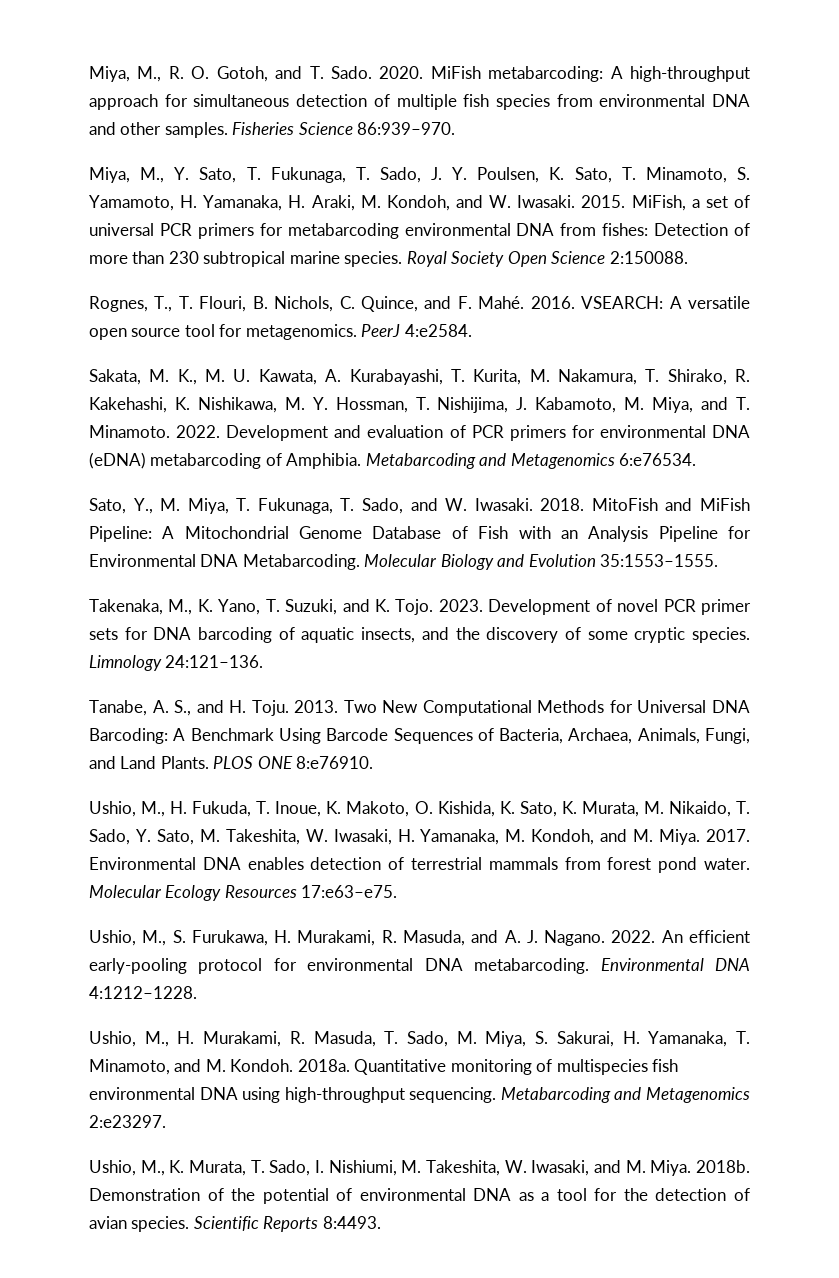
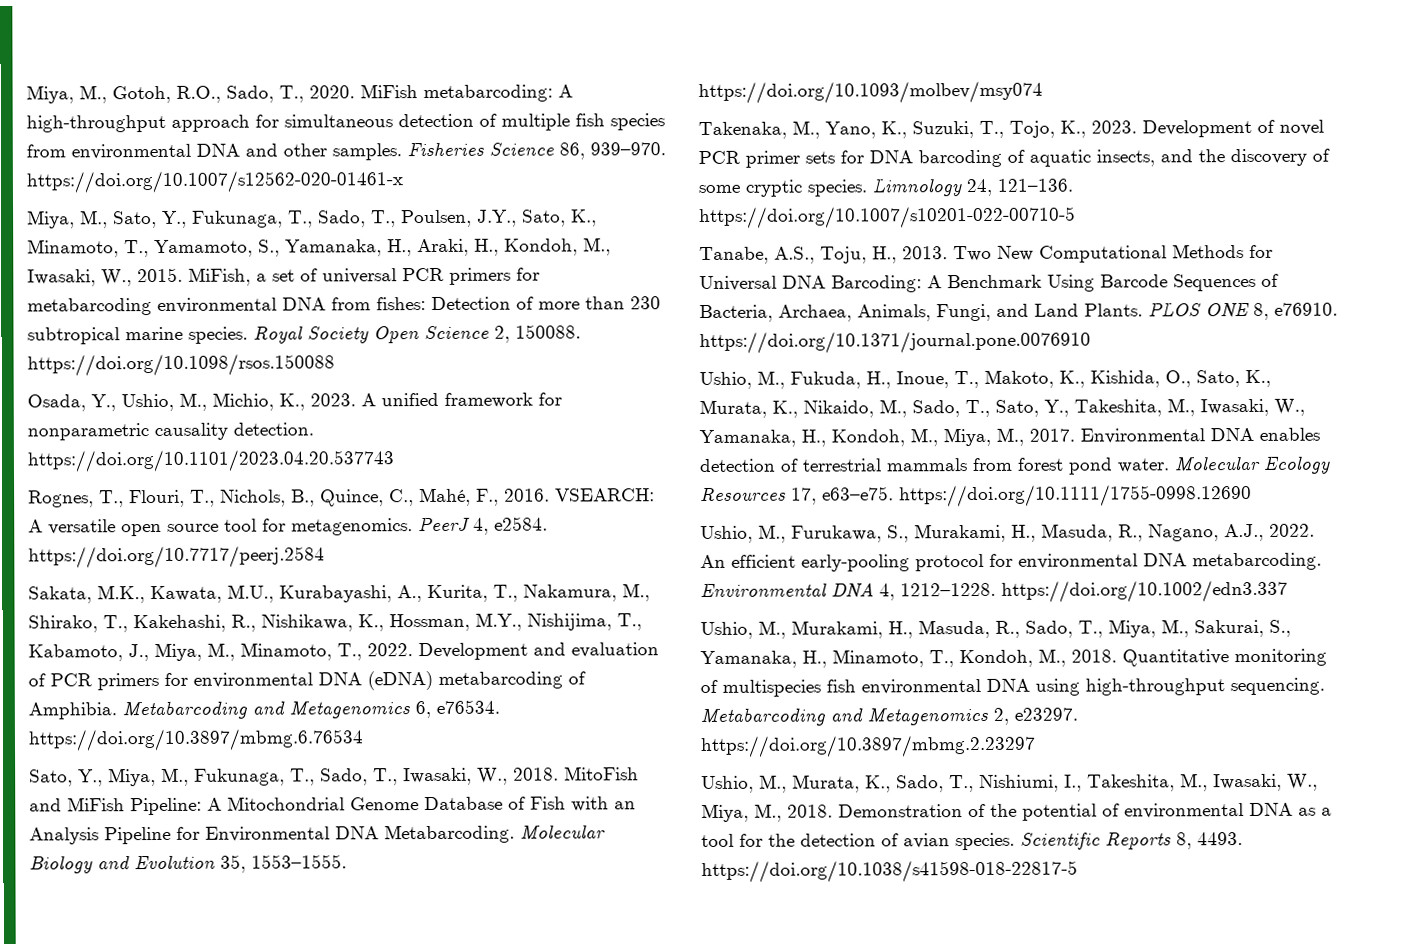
[89,66,372,82] Miya, M., R. O. Gotoh, and T. Sado. -> [26,85,304,104] Miya, M., Gotoh, R.O., Sado, T.,
[357,122,456,135] [89,167,750,183] [89,195,576,211] 86:939–970. // Miya, M., Y. Sato, T. Fukunaga, T. Sado, J. Y. Poulsen, K. Sato, T. Minamoto, S. Yamamoto, H. Yamanaka, H. Araki, M. Kondoh, and W. Iwasaki. -> [559,142,666,160] [26,170,403,194] [27,209,597,229] [27,237,611,258] [27,269,132,287] 86, 939–970. https://doi.org/10.1007/s12562-020-01461-x // Miya, M., Sato, Y., Fukunaga, T., Sado, T., Poulsen, J.Y., Sato, K., Minamoto, T., Yamamoto, S., Yamanaka, H., Araki, H., Kondoh, M., Iwasaki, W.,
[609,251,688,264] [89,296,525,312] 2:150088. // Rognes, T., T. Flouri, B. Nichols, C. Quince, and F. Mahé. -> [494,324,581,343] [27,353,335,377] [27,392,562,412] [27,422,314,441] [27,449,394,473] [28,487,499,508] 2, 150088. https://doi.org/10.1098/rsos.150088 // Osada, Y., Ushio, M., Michio, K., 2023. A unified framework for nonparametric causality detection. https://doi.org/10.1101/2023.04.20.537743 // Rognes, T., Flouri, T., Nichols, B., Quince, C., Mahé, F.,
[404,324,472,337] [89,369,750,385] [89,397,750,413] [89,425,170,438] 4:e2584. // Sakata, M. K., M. U. Kawata, A. Kurabayashi, T. Kurita, M. Nakamura, T. Shirako, R. Kakehashi, K. Nishikawa, M. Y. Hossman, T. Nishijima, J. Kabamoto, M. Miya, and T. Minamoto. -> [473,516,548,535] [28,545,325,569] [28,583,650,604] [28,612,642,633] [28,642,362,662] 4, e2584. https://doi.org/10.7717/peerj.2584 // Sakata, M.K., Kawata, M.U., Kurabayashi, A., Kurita, T., Nakamura, M., Shirako, T., Kakehashi, R., Nishikawa, K., Hossman, M.Y., Nishijima, T., Kabamoto, J., Miya, M., Minamoto, T.,
[619,453,697,466] [89,498,533,514] 6:e76534. // Sato, Y., M. Miya, T. Fukunaga, T. Sado, and W. Iwasaki. -> [415,699,500,719] [28,728,364,752] [29,767,508,787] 6, e76534. https://doi.org/10.3897/mbmg.6.76534 // Sato, Y., Miya, M., Fukunaga, T., Sado, T., Iwasaki, W.,
[600,554,719,567] 35:1553–1555. -> [220,854,347,873] [698,80,1043,105] 35, 1553–1555. https://doi.org/10.1093/molbev/msy074
[197,599,434,615] K. Yano, T. Suzuki, and K. Tojo. -> [825,120,1086,139] Yano, K., Suzuki, T., Tojo, K.,
[165,655,264,668] [89,700,289,716] 24:121–136. // Tanabe, A. S., and H. Toju. -> [966,178,1073,197] [699,205,1076,230] [699,246,897,265] 24, 121–136. https://doi.org/10.1007/s10201-022-00710-5 // Tanabe, A.S., Toju, H.,
[296,756,374,769] [89,801,750,817] [89,829,701,845] 8:e76910. // Ushio, M., H. Fukuda, T. Inoue, K. Makoto, O. Kishida, K. Sato, K. Murata, M. Nikaido, T. Sado, Y. Sato, M. Takeshita, W. Iwasaki, H. Yamanaka, M. Kondoh, and M. Miya. -> [1253,302,1338,320] [699,330,1091,355] [699,369,1271,390] [699,398,1305,419] [699,427,1024,448] 8, e76910. https://doi.org/10.1371/journal.pone.0076910 // Ushio, M., Fukuda, H., Inoue, T., Makoto, K., Kishida, O., Sato, K., Murata, K., Nikaido, M., Sado, T., Sato, Y., Takeshita, M., Iwasaki, W., Yamanaka, H., Kondoh, M., Miya, M.,
[301,885,398,898] [89,930,606,946] 17:e63–e75. // Ushio, M., S. Furukawa, H. Murakami, R. Masuda, and A. J. Nagano. -> [791,483,1252,508] [700,523,1264,544] 17, e63–e75. https://doi.org/10.1111/1755-0998.12690 // Ushio, M., Furukawa, S., Murakami, H., Masuda, R., Nagano, A.J.,
[89,986,197,999] [89,1031,750,1047] [89,1059,350,1075] 4:1212–1228. // Ushio, M., H. Murakami, R. Masuda, T. Sado, M. Miya, S. Sakurai, H. Yamanaka, T. Minamoto, and M. Kondoh. 2018a. -> [879,579,1288,603] [700,619,1291,640] [700,648,1117,669] 4, 1212–1228. https://doi.org/10.1002/edn3.337 // Ushio, M., Murakami, H., Masuda, R., Sado, T., Miya, M., Sakurai, S., Yamanaka, H., Minamoto, T., Kondoh, M., 2018.
[89,1115,166,1128] [89,1160,751,1176] 2:e23297. // Ushio, M., K. Murata, T. Sado, I. Nishiumi, M. Takeshita, W. Iwasaki, and M. Miya. 2018b. -> [993,707,1078,725] [700,734,1036,759] [701,773,1318,794] [701,803,833,823] 2, e23297. https://doi.org/10.3897/mbmg.2.23297 // Ushio, M., Murata, K., Sado, T., Nishiumi, I., Takeshita, M., Iwasaki, W., Miya, M., 2018.
[322,1216,381,1229] 8:4493. -> [1176,832,1243,850] [701,859,1078,884] 8, 4493. https://doi.org/10.1038/s41598-018-22817-5

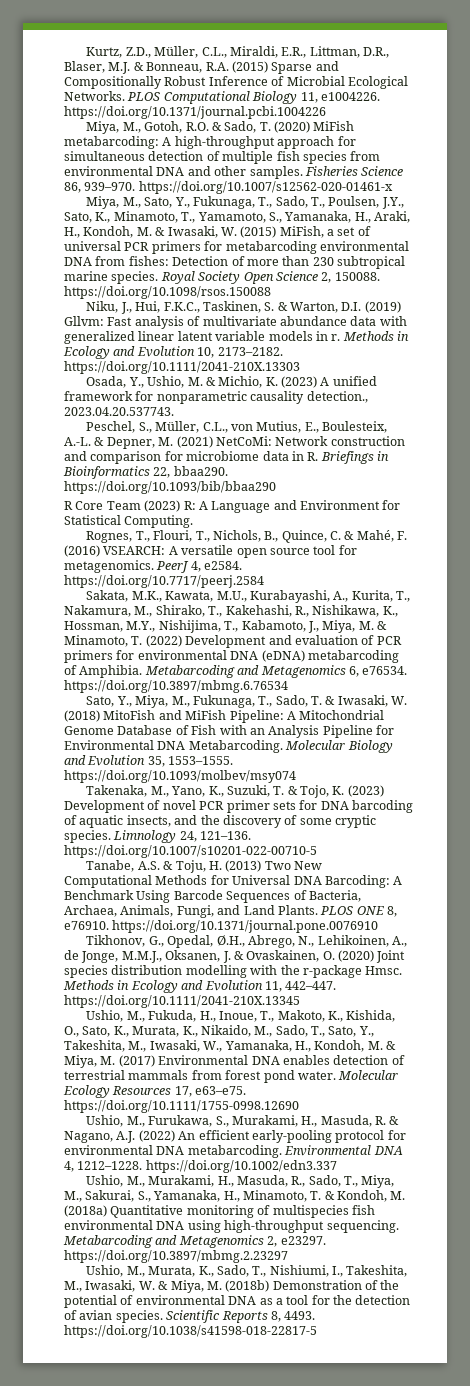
[26,85,355,104] Miya, M., Gotoh, R.O., Sado, T., 2020. -> [86,46,390,58] [64,61,339,74] [64,76,408,89] [64,91,380,104] [64,106,326,119] [86,121,311,134] Kurtz, Z.D., Müller, C.L., Miraldi, E.R., Littman, D.R., Blaser, M.J. & Bonneau, R.A. (2015) Sparse and Compositionally Robust Inference of Microbial Ecological Networks. PLOS Computational Biology 11, e1004226. https://doi.org/10.1371/journal.pcbi.1004226 // Miya, M., Gotoh, R.O. & Sado, T. (2020)
[583,237,611,256] [27,267,183,287] M., Iwasaki, W., 2015. -> [136,226,277,238] M. & Iwasaki, W. (2015)
[27,392,356,412] Osada, Y., Ushio, M., Michio, K., 2023. -> [86,301,401,314] [64,316,407,329] [64,331,409,344] [63,346,283,359] [64,361,300,374] [86,376,318,388] Niku, J., Hui, F.K.C., Taskinen, S. & Warton, D.I. (2019) Gllvm: Fast analysis of multivariate abundance data with generalized linear latent variable models in r. Methods in Ecology and Evolution 10, 2173–2182. https://doi.org/10.1111/2041-210X.13303 // Osada, Y., Ushio, M. & Michio, K. (2023)
[233,422,314,436] [27,449,394,473] detection. https://doi.org/10.1101/2023.04.20.537743 -> [306,391,368,403] [64,407,174,416] [86,421,388,433] [64,436,405,449] [64,451,389,464] [63,466,228,479] [64,481,276,494] [64,500,401,513] [64,515,194,528] detection., 2023.04.20.537743. // Peschel, S., Müller, C.L., von Mutius, E., Boulesteix, A.-L. & Depner, M. (2021) NetCoMi: Network construction and comparison for microbiome data in R. Briefings in Bioinformatics 22, bbaa290. https://doi.org/10.1093/bib/bbaa290 // R Core Team (2023) R: A Language and Environment for Statistical Computing.
[389,487,550,507] C., Mahé, F., 2016. -> [330,530,408,542] [64,545,100,557] C. & Mahé, F. (2016)
[207,642,413,661] M., Minamoto, T., 2022. -> [358,621,387,630] [64,635,182,647] M. & Minamoto, T. (2022)
[373,767,559,786] T., Iwasaki, W., 2018. -> [311,695,408,707] [64,710,100,722] T. & Iwasaki, W. (2018)
[979,120,1137,138] T., Tojo, K., 2023. -> [273,785,384,798] T. & Tojo, K. (2023)
[774,246,948,264] A.S., Toju, H., 2013. -> [137,860,262,873] A.S. & Toju, H. (2013)
(1091, 342) none -> [86,935,408,948] [64,950,406,963] [64,965,403,978] [63,980,337,993] [64,995,300,1008] // Tikhonov, G., Opedal, Ø.H., Abrego, N., Lehikoinen, A., de Jonge, M.M.J., Oksanen, J. & Ovaskainen, O. (2020) Joint species distribution modelling with the r-package Hmsc. Methods in Ecology and Evolution 11, 442–447. https://doi.org/10.1111/2041-210X.13345
[910,427,1075,447] M., Miya, M., 2017. -> [367,1041,396,1050] [64,1055,155,1068] M. & Miya, M. (2017)
[1118,523,1315,542] R., Nagano, A.J., 2022. -> [375,1116,400,1125] [64,1130,175,1143] R. & Nagano, A.J. (2022)
[929,648,1117,668] T., Kondoh, M., 2018. -> [310,1190,406,1202] [64,1205,107,1217] T. & Kondoh, M. (2018a)
[1287,773,1318,791] [701,803,833,823] W., Miya, M., 2018. -> [138,1280,270,1293] W. & Miya, M. (2018b)

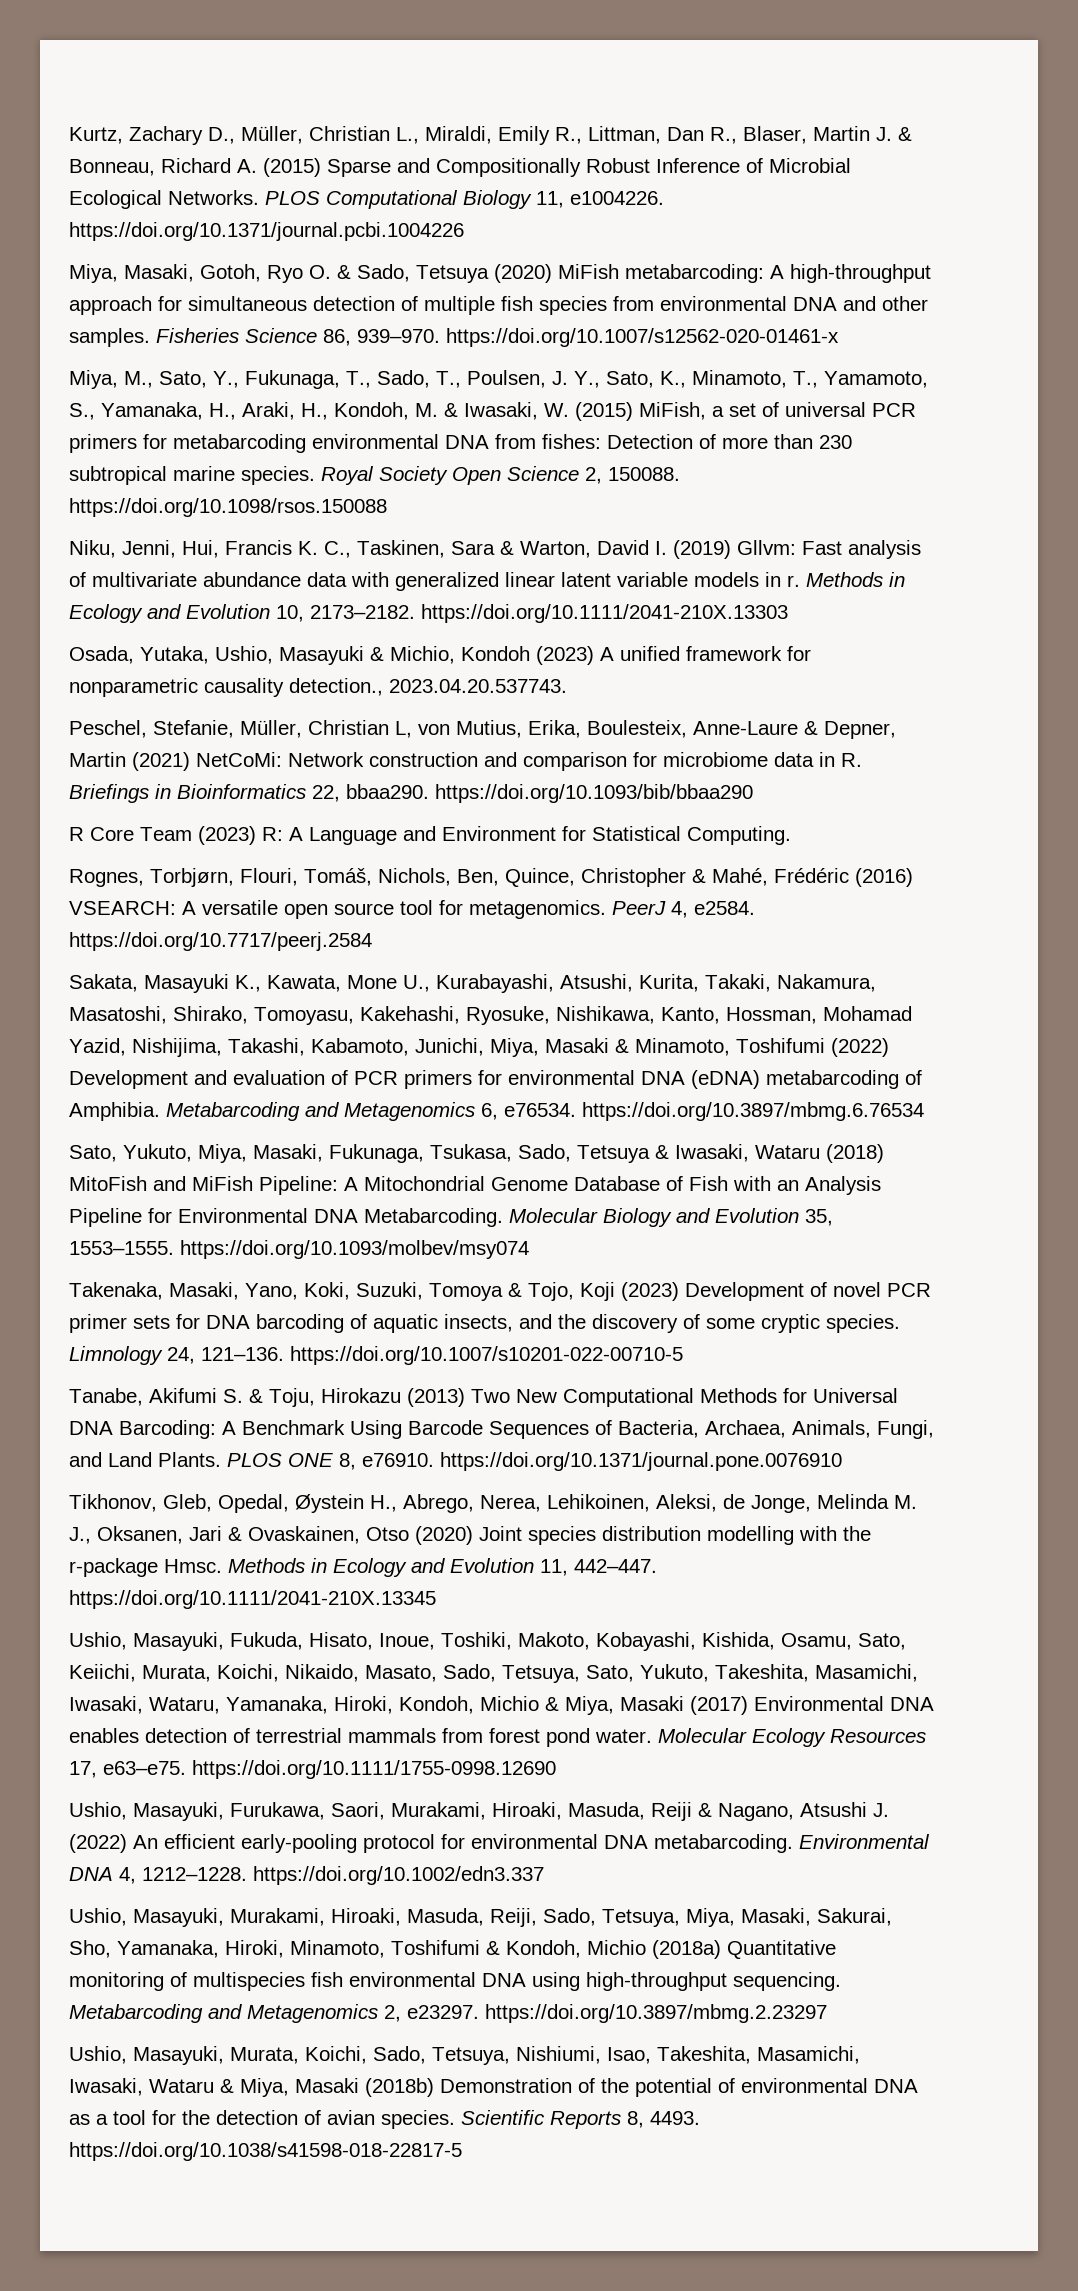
[125,46,390,58] [64,61,229,74] Z.D., Müller, C.L., Miraldi, E.R., Littman, D.R., Blaser, M.J. & Bonneau, R.A. -> [129,126,912,145] [69,158,257,176] Zachary D., Müller, Christian L., Miraldi, Emily R., Littman, Dan R., Blaser, Martin J. & Bonneau, Richard A.
[122,121,209,133] M., Gotoh, R.O. -> [124,264,331,283] Masaki, Gotoh, Ryo O.
[259,122,271,131] T. -> [416,265,489,283] Tetsuya
[381,197,404,209] J.Y., -> [552,371,600,388] J. Y.,
[120,301,362,314] J., Hui, F.K.C., Taskinen, S. & Warton, D.I. -> [122,540,667,558] Jenni, Hui, Francis K. C., Taskinen, Sara & Warton, David I.
[128,376,203,388] Y., Ushio, M. -> [140,646,364,665] Yutaka, Ushio, Masayuki
[265,377,278,386] K. -> [461,646,530,661] Kondoh
[138,421,388,433] [64,437,91,446] S., Müller, C.L., von Mutius, E., Boulesteix, A.-L. -> [153,720,798,738] Stefanie, Müller, Christian L, von Mutius, Erika, Boulesteix, Anne-Laure
[158,437,174,446] M. -> [69,752,126,767] Martin
[135,530,342,543] T., Flouri, T., Nichols, B., Quince, C. -> [150,868,686,887] Torbjørn, Flouri, Tomáš, Nichols, Ben, Quince, Christopher
[397,531,408,540] F. -> [774,868,849,883] Frédéric
[131,590,411,603] [64,605,398,617] [64,620,374,633] M.K., Kawata, M.U., Kurabayashi, A., Kurita, T., Nakamura, M., Shirako, T., Kakehashi, R., Nishikawa, K., Hossman, M.Y., Nishijima, T., Kabamoto, J., Miya, M. -> [144,974,876,993] [69,1006,912,1025] [69,1038,609,1057] Masayuki K., Kawata, Mone U., Kurabayashi, Atsushi, Kurita, Takaki, Nakamura, Masatoshi, Shirako, Tomoyasu, Kakehashi, Ryosuke, Nishikawa, Kanto, Hossman, Mohamad Yazid, Nishijima, Takashi, Kabamoto, Junichi, Miya, Masaki
[131,636,143,645] T. -> [736,1038,825,1053] Toshifumi
[116,695,408,708] Y., Miya, M., Fukunaga, T., Sado, T. & Iwasaki, W. -> [123,1144,820,1163] Yukuto, Miya, Masaki, Fukunaga, Tsukasa, Sado, Tetsuya & Iwasaki, Wataru
[150,785,285,797] M., Yano, K., Suzuki, T. -> [169,1282,503,1301] Masaki, Yano, Koki, Suzuki, Tomoya
[332,786,345,795] K. -> [580,1282,615,1301] Koji
[137,861,160,870] A.S. -> [149,1388,243,1403] Akifumi S.
[208,861,222,870] H. -> [321,1388,401,1403] Hirokazu
[148,935,408,948] [64,950,231,963] G., Opedal, Ø.H., Abrego, N., Lehikoinen, A., de Jonge, M.M.J., Oksanen, J. -> [163,1494,917,1513] [69,1526,222,1544] Gleb, Opedal, Øystein H., Abrego, Nerea, Lehikoinen, Aleksi, de Jonge, Melinda M. J., Oksanen, Jari
[322,951,335,960] O. -> [366,1527,409,1541] Otso
[126,1010,396,1022] [64,1025,374,1037] [64,1040,396,1052] [64,1055,116,1068] M., Fukuda, H., Inoue, T., Makoto, K., Kishida, O., Sato, K., Murata, K., Nikaido, M., Sado, T., Sato, Y., Takeshita, M., Iwasaki, W., Yamanaka, H., Kondoh, M. & Miya, M. -> [133,1632,906,1651] [69,1664,918,1683] [69,1696,684,1715] Masayuki, Fukuda, Hisato, Inoue, Toshiki, Makoto, Kobayashi, Kishida, Osamu, Sato, Keiichi, Murata, Koichi, Nikaido, Masato, Sado, Tetsuya, Sato, Yukuto, Takeshita, Masamichi, Iwasaki, Wataru, Yamanaka, Hiroki, Kondoh, Michio & Miya, Masaki
[126,1115,400,1127] [64,1131,136,1143] M., Furukawa, S., Murakami, H., Masuda, R. & Nagano, A.J. -> [133,1802,889,1821] Masayuki, Furukawa, Saori, Murakami, Hiroaki, Masuda, Reiji & Nagano, Atsushi J.
[126,1175,395,1188] [64,1190,322,1202] M., Murakami, H., Masuda, R., Sado, T., Miya, M., Sakurai, S., Yamanaka, H., Minamoto, T. -> [133,1908,892,1927] [69,1940,480,1958] Masayuki, Murakami, Hiroaki, Masuda, Reiji, Sado, Tetsuya, Miya, Masaki, Sakurai, Sho, Yamanaka, Hiroki, Minamoto, Toshifumi
[390,1191,406,1200] M. -> [587,1940,646,1955] Michio
[126,1265,408,1277] [64,1280,222,1293] M., Murata, K., Sado, T., Nishiumi, I., Takeshita, M., Iwasaki, W. & Miya, M. -> [133,2046,860,2065] [69,2078,359,2097] Masayuki, Murata, Koichi, Sado, Tetsuya, Nishiumi, Isao, Takeshita, Masamichi, Iwasaki, Wataru & Miya, Masaki

